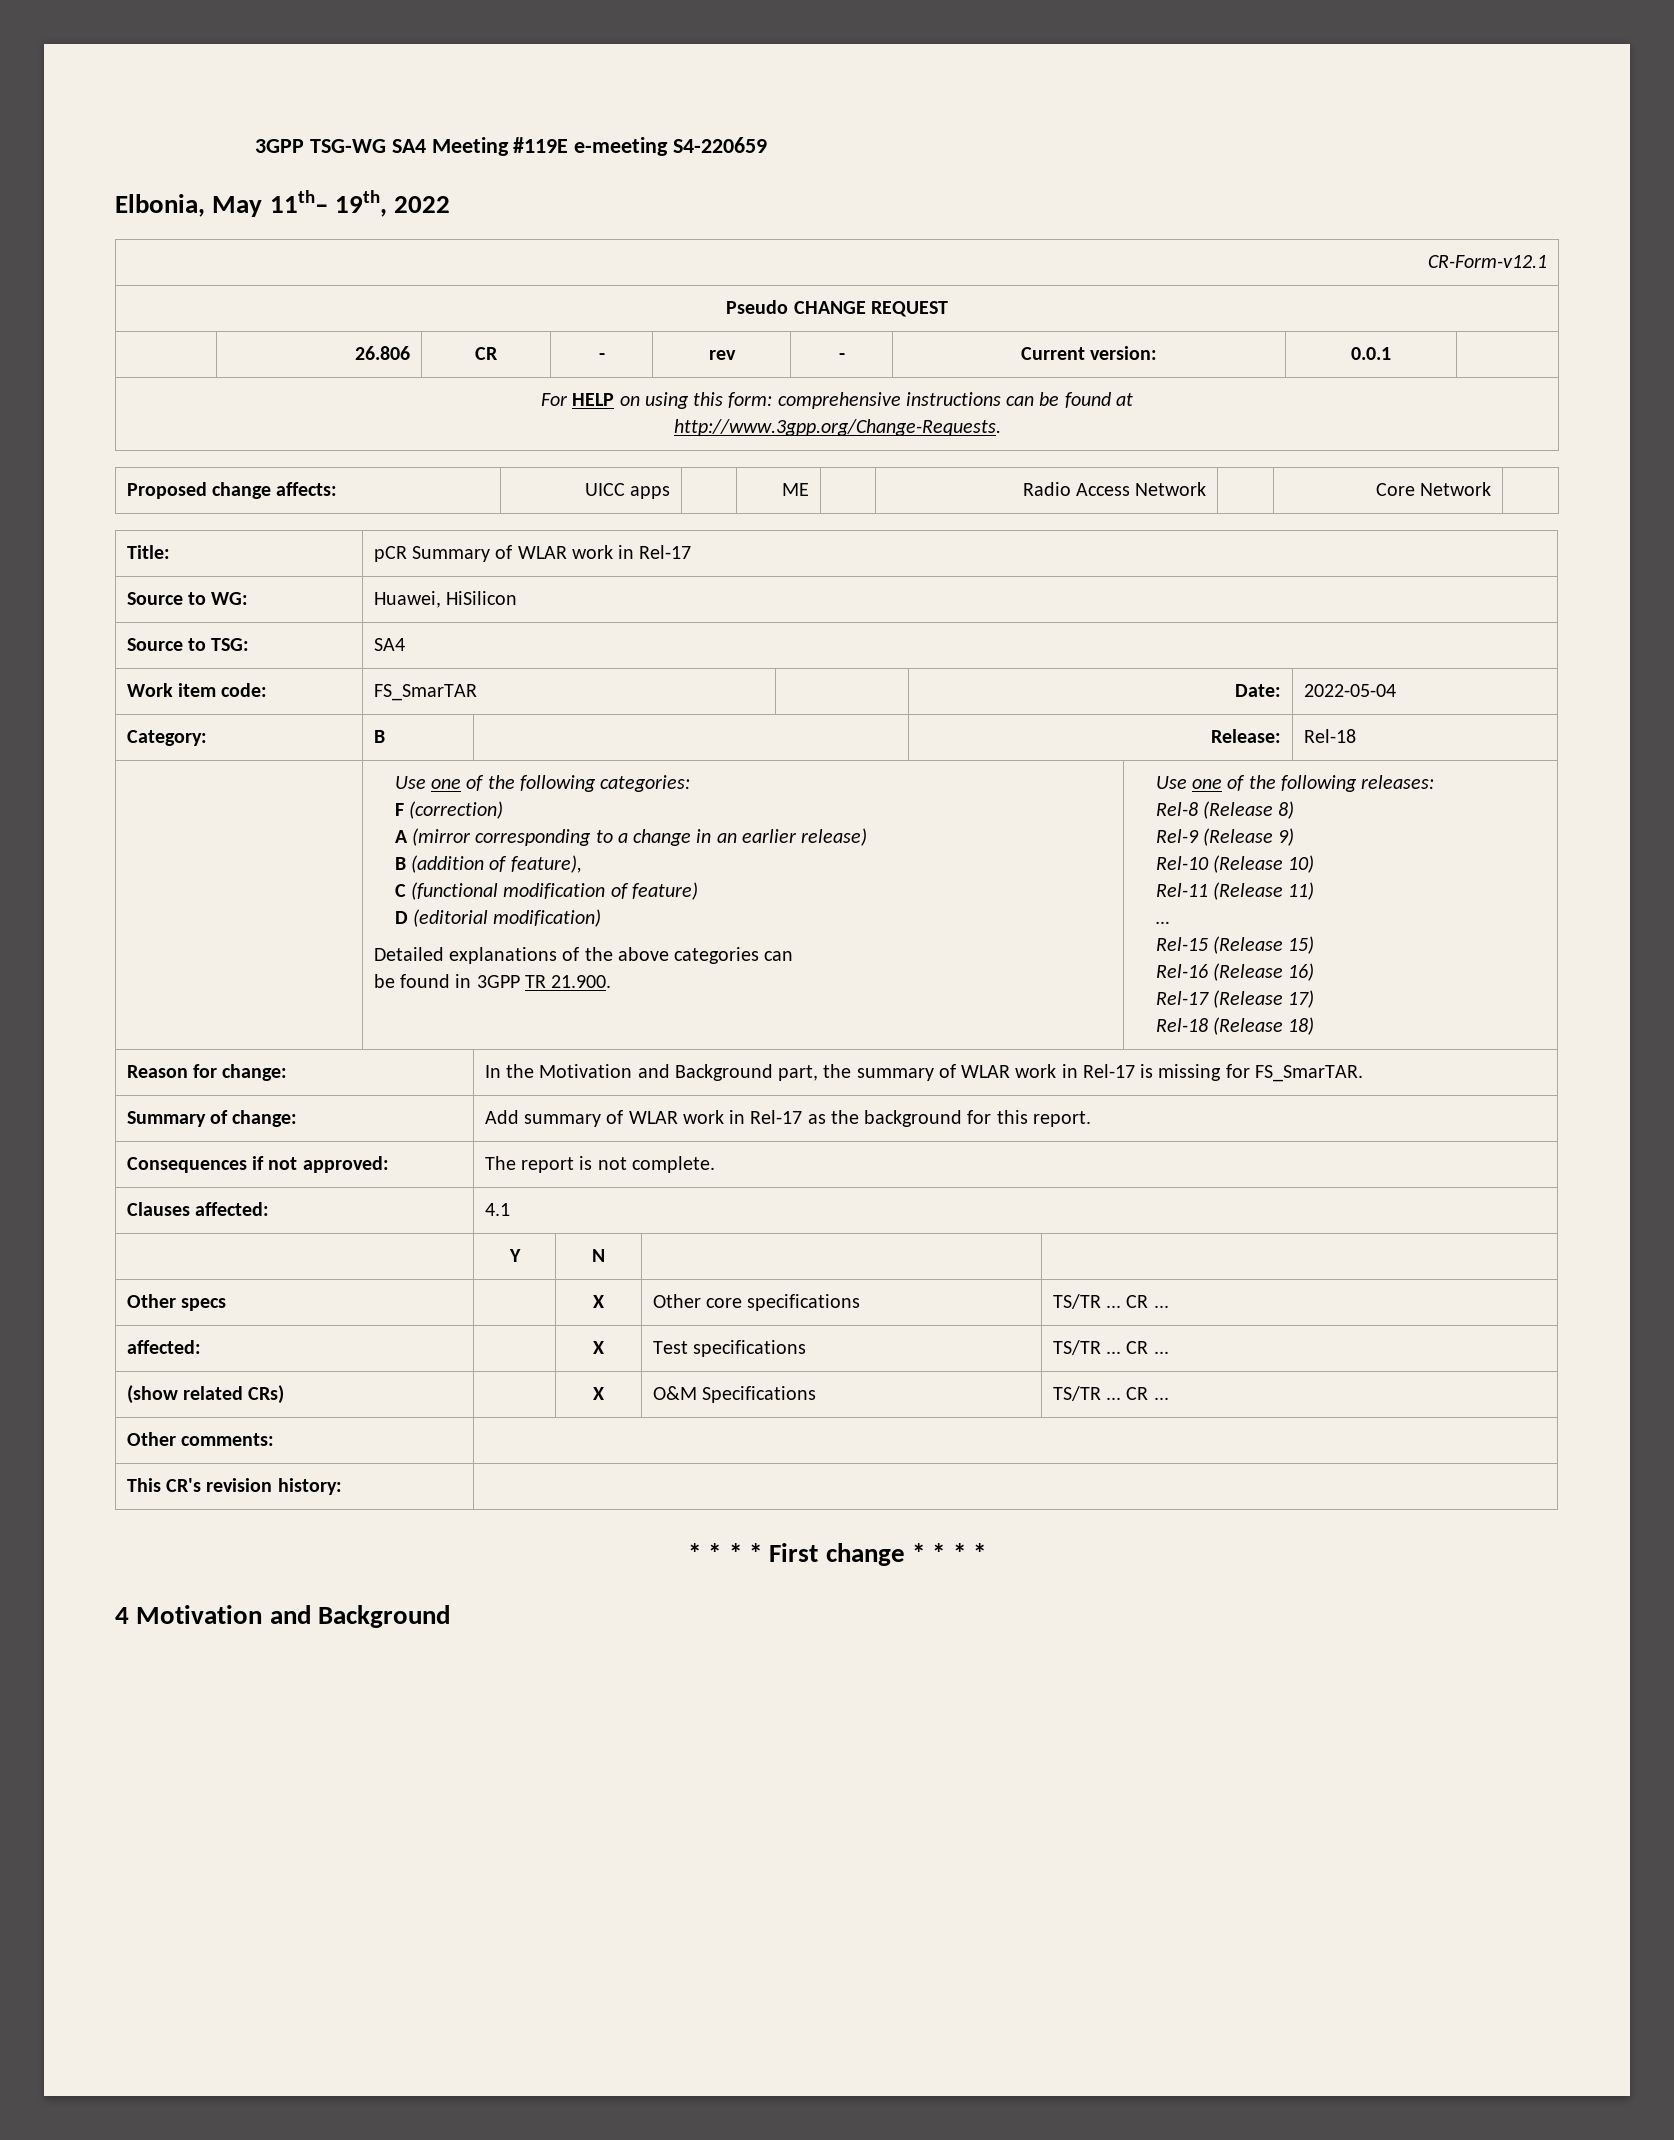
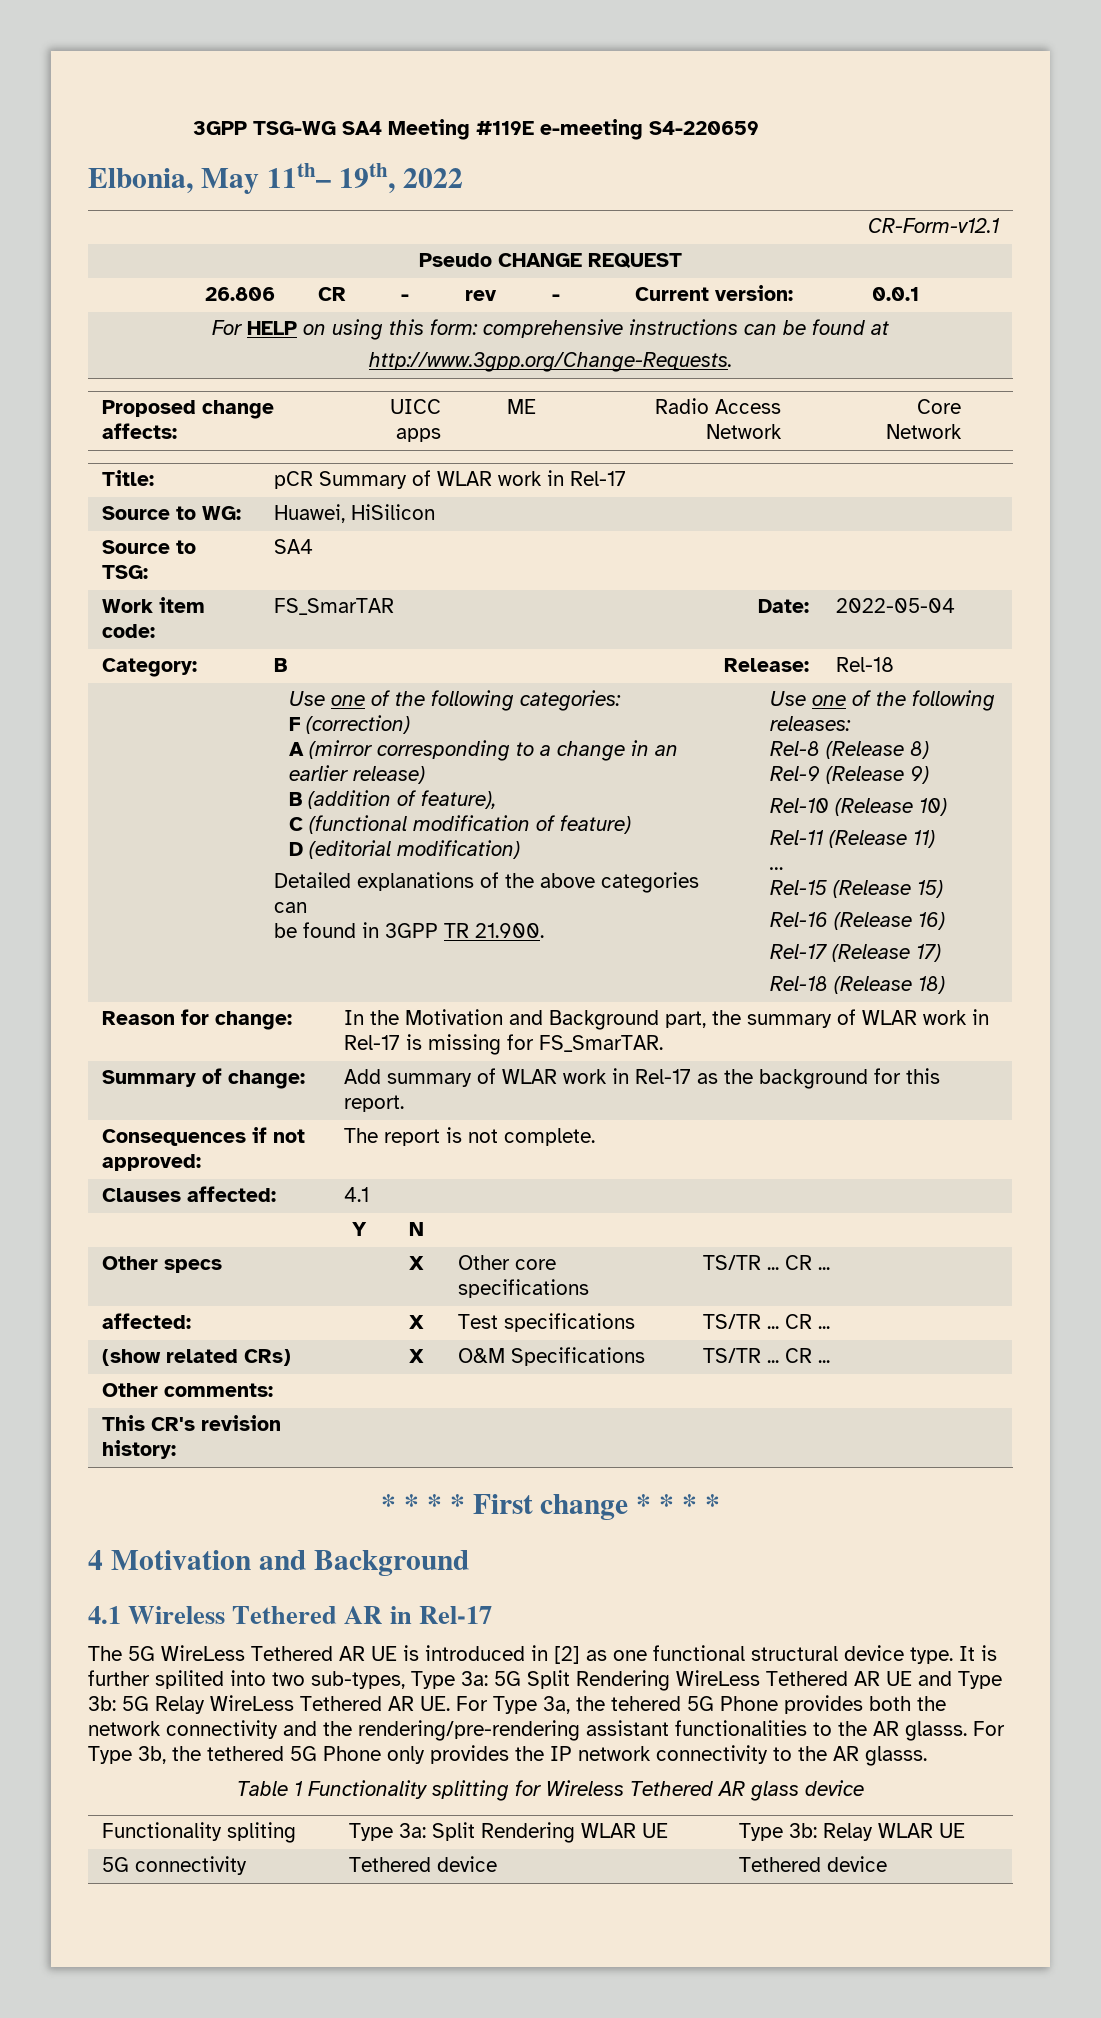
(450, 1616) none -> [88,1606,492,1624] [88,1645,997,1664] [88,1670,1002,1691] [88,1695,946,1714] [88,1720,1005,1741] [88,1745,927,1766] [237,1780,864,1801] [101,1822,296,1843] [348,1822,668,1843] [738,1823,965,1841] [101,1856,247,1875] [348,1856,497,1872] [738,1856,887,1872] // 4.1 Wireless Tethered AR in Rel-17 // The 5G WireLess Tethered AR UE is introduced in [2] as one functional structural device type. It is further spilited into two sub-types, Type 3a: 5G Split Rendering WireLess Tethered AR UE and Type 3b: 5G Relay WireLess Tethered AR UE. For Type 3a, the tehered 5G Phone provides both the network connectivity and the rendering/pre-rendering assistant functionalities to the AR glasss. For Type 3b, the tethered 5G Phone only provides the IP network connectivity to the AR glasss. // Table 1 Functionality splitting for Wireless Tethered AR glass device // Functionality spliting | Type 3a: Split Rendering WLAR UE | Type 3b: Relay WLAR UE // 5G connectivity | Tethered device | Tethered device

